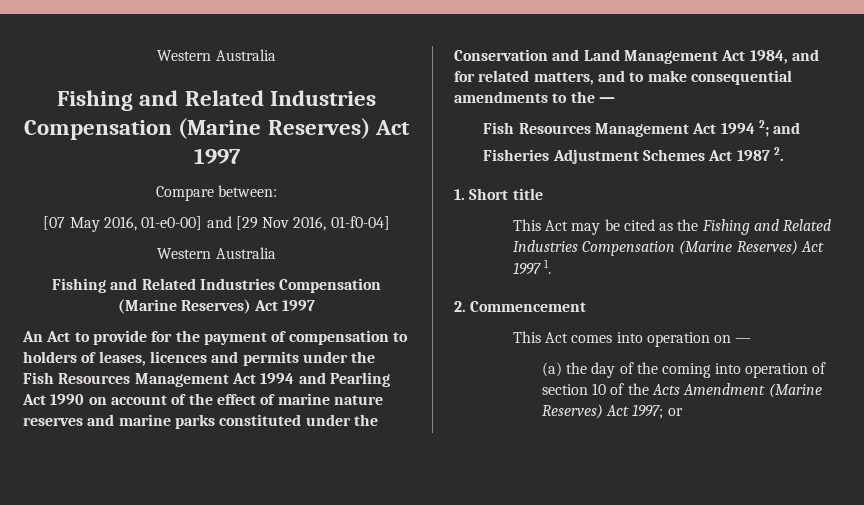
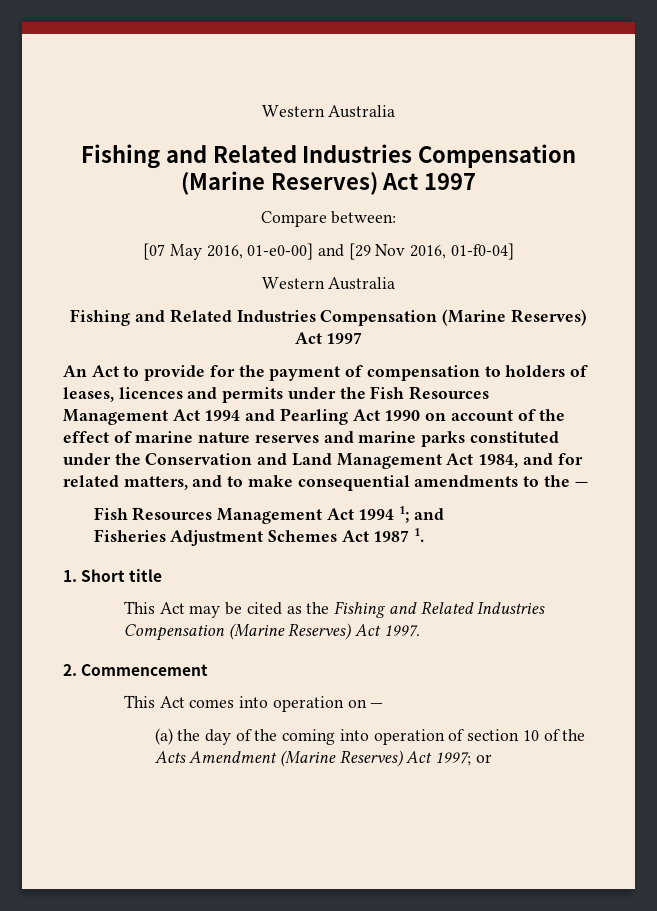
[758,120,769,137] 2; -> [399,506,410,523] 1;
[773,147,784,161] 2. -> [414,528,425,542] 1.
[512,259,551,275] 1997 1. -> [383,625,420,637] 1997.

